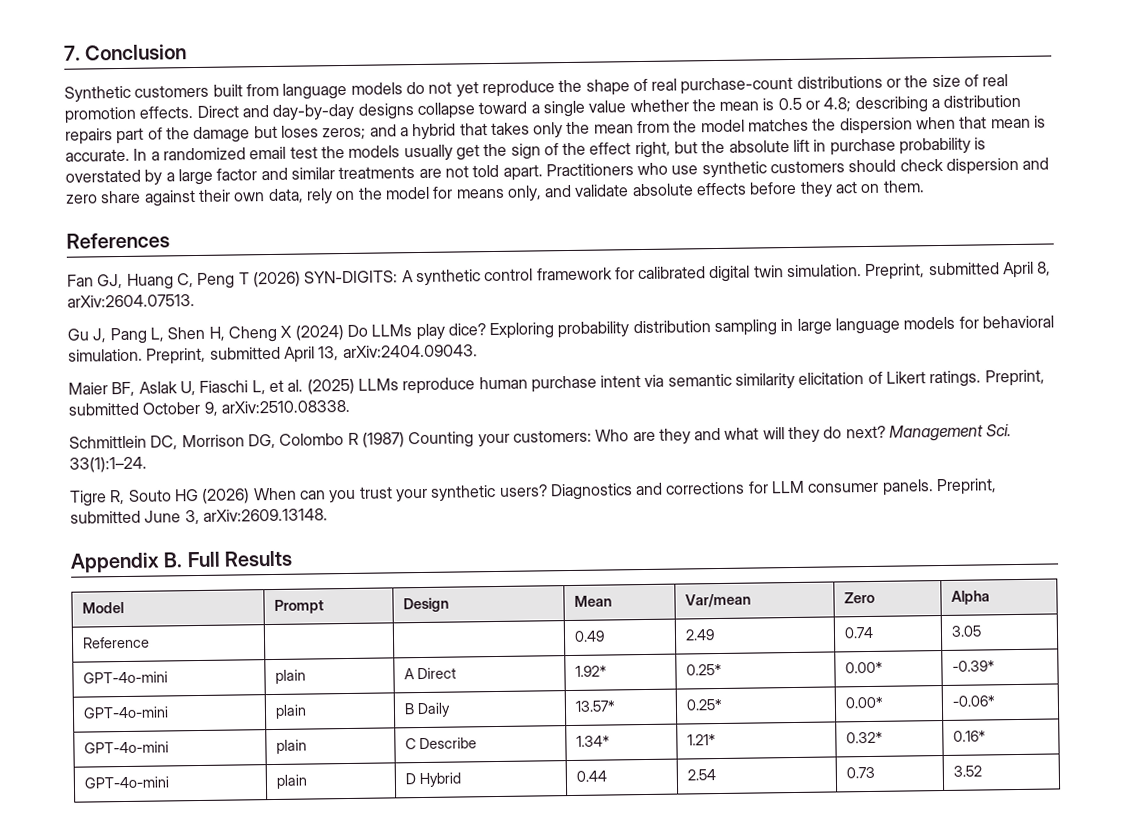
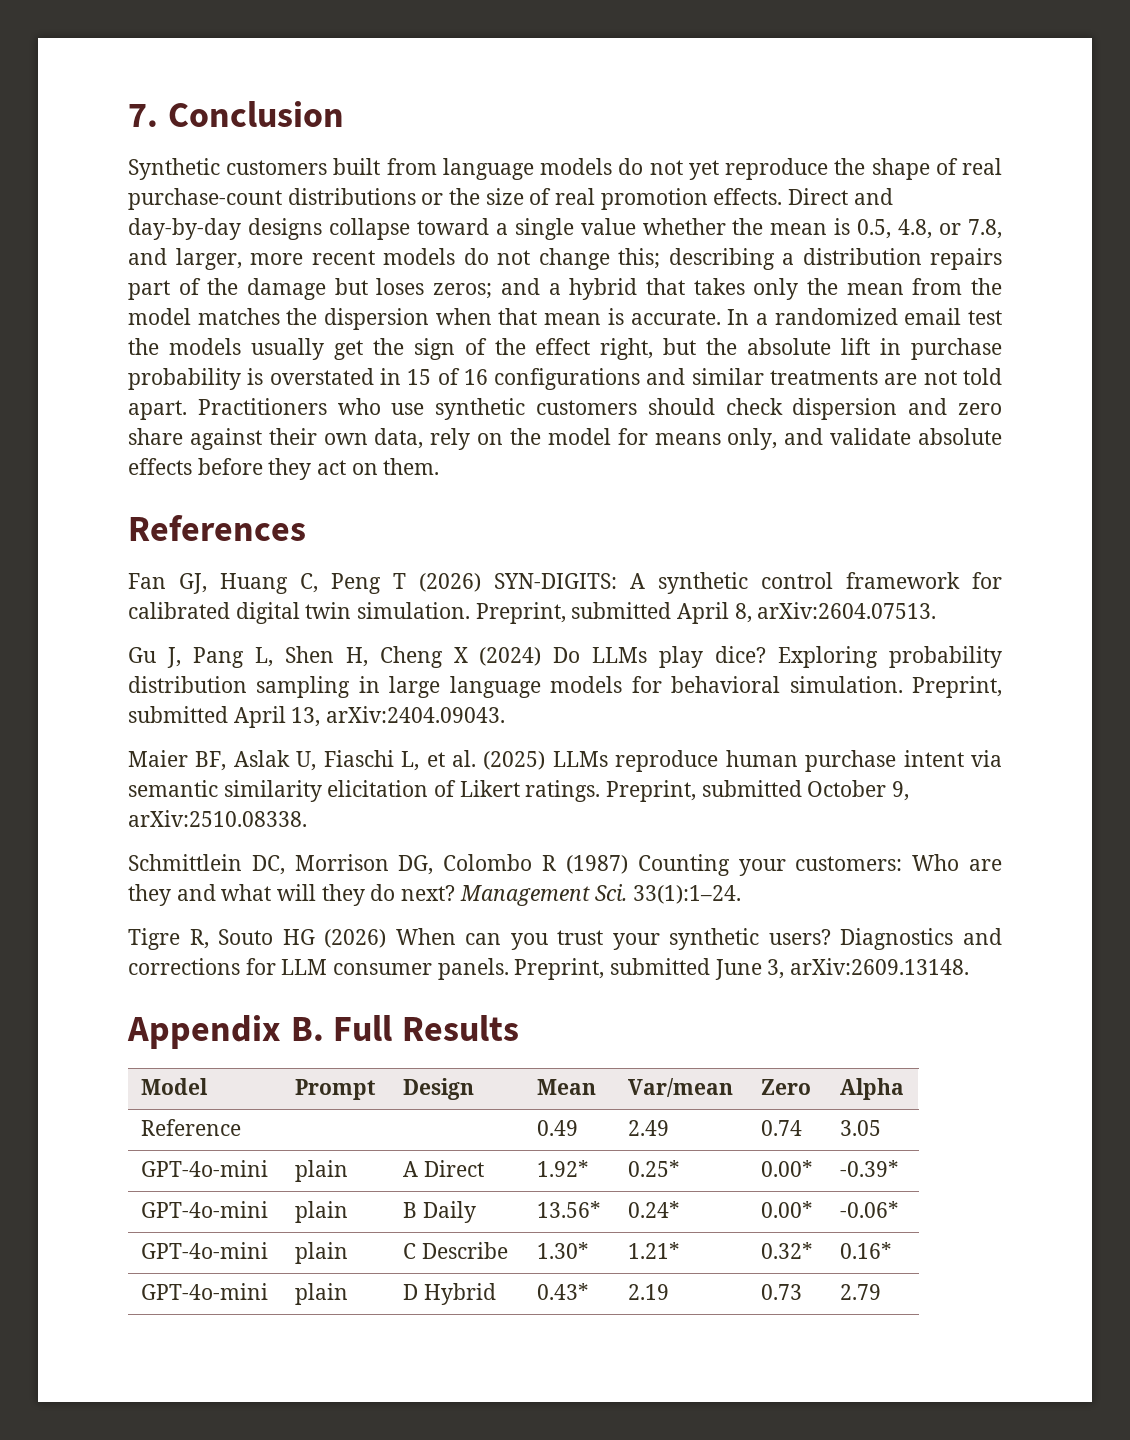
[777,97,852,113] 0.5 or 4.8; -> [857,219,1003,239] [128,248,660,270] 0.5, 4.8, or 7.8, and larger, more recent models do not change this;
[144,168,258,186] by a large factor -> [379,368,641,390] in 15 of 16 configurations
[574,700,616,712] [685,698,722,711] 13.57* | 0.25* -> [537,1201,602,1218] [628,1201,681,1218] 13.56* | 0.24*
[575,735,610,747] 1.34* -> [537,1242,590,1259] 1.30*
[575,770,607,782] [686,769,716,781] 0.44 | 2.54 -> [537,1283,590,1300] [628,1284,670,1300] 0.43* | 2.19
[952,765,982,777] 3.52 -> [840,1284,882,1300] 2.79

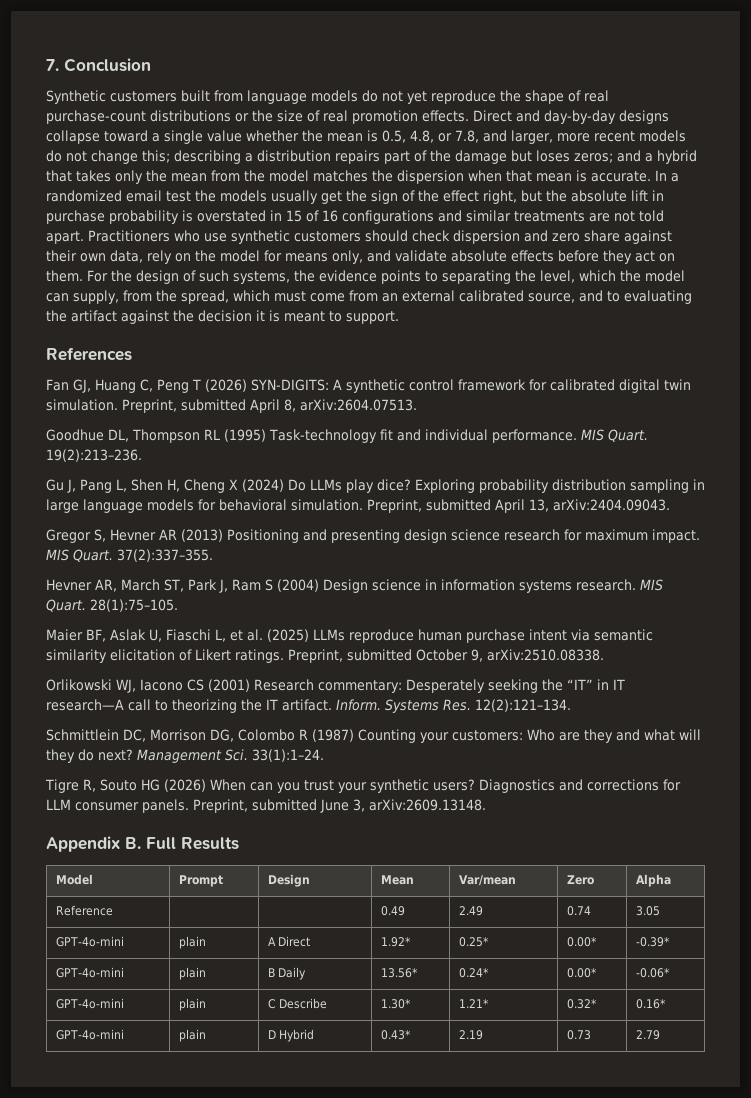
(440, 466) none -> [87,270,685,284] [46,290,692,304] [46,310,399,324] For the design of such systems, the evidence points to separating the level, which the model can supply, from the spread, which must come from an external calibrated source, and to evaluating the artifact against the decision it is meant to support.
(937, 610) none -> [46,429,648,443] [46,449,142,462] // Goodhue DL, Thompson RL (1995) Task-technology fit and individual performance. MIS Quart. 19(2):213–236.
(506, 714) none -> [46,529,700,543] [46,549,213,562] [46,579,663,593] [46,599,178,612] // Gregor S, Hevner AR (2013) Positioning and presenting design science research for maximum impact. MIS Quart. 37(2):337–355. // Hevner AR, March ST, Park J, Ram S (2004) Design science in information systems research. MIS Quart. 28(1):75–105.
(307, 818) none -> [46,679,625,693] [46,699,571,713] // Orlikowski WJ, Iacono CS (2001) Research commentary: Desperately seeking the “IT” in IT research—A call to theorizing the IT artifact. Inform. Systems Res. 12(2):121–134.

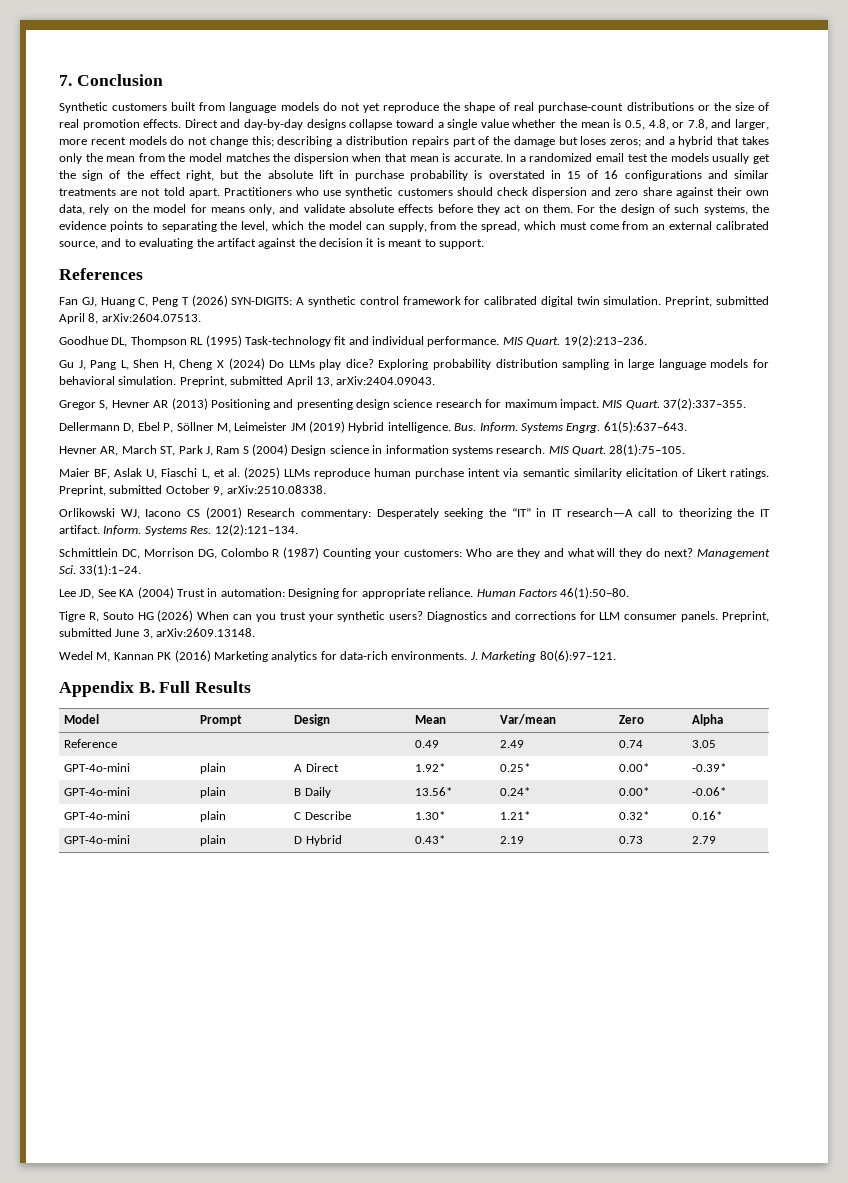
(213, 555) none -> [59,421,687,433] // Dellermann D, Ebel P, Söllner M, Leimeister JM (2019) Hybrid intelligence. Bus. Inform. Systems Engrg. 61(5):637–643.
(324, 755) none -> [59,587,630,599] // Lee JD, See KA (2004) Trust in automation: Designing for appropriate reliance. Human Factors 46(1):50–80.
(486, 805) none -> [59,650,616,662] // Wedel M, Kannan PK (2016) Marketing analytics for data-rich environments. J. Marketing 80(6):97–121.

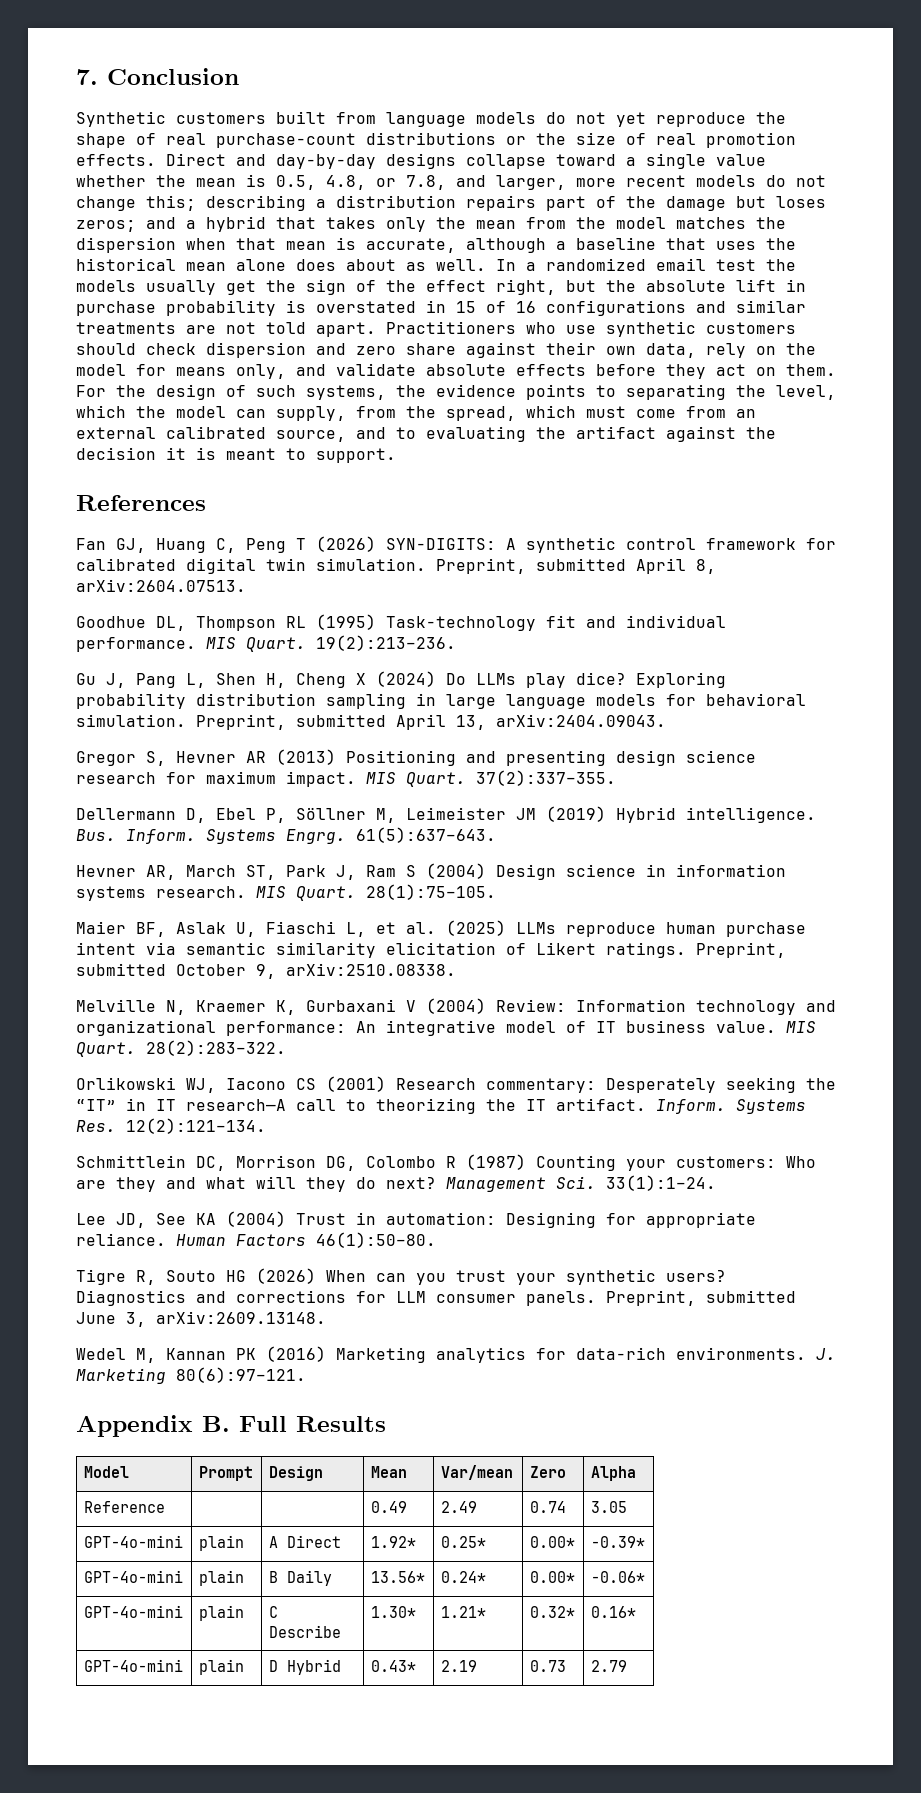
[453,154,503,162] accurate. -> [366,237,796,253] [76,258,486,271] accurate, although a baseline that uses the historical mean alone does about as well.
(326, 489) none -> [76,998,836,1015] [76,1020,816,1036] [76,1040,286,1057] // Melville N, Kraemer K, Gurbaxani V (2004) Review: Information technology and organizational performance: An integrative model of IT business value. MIS Quart. 28(2):283–322.

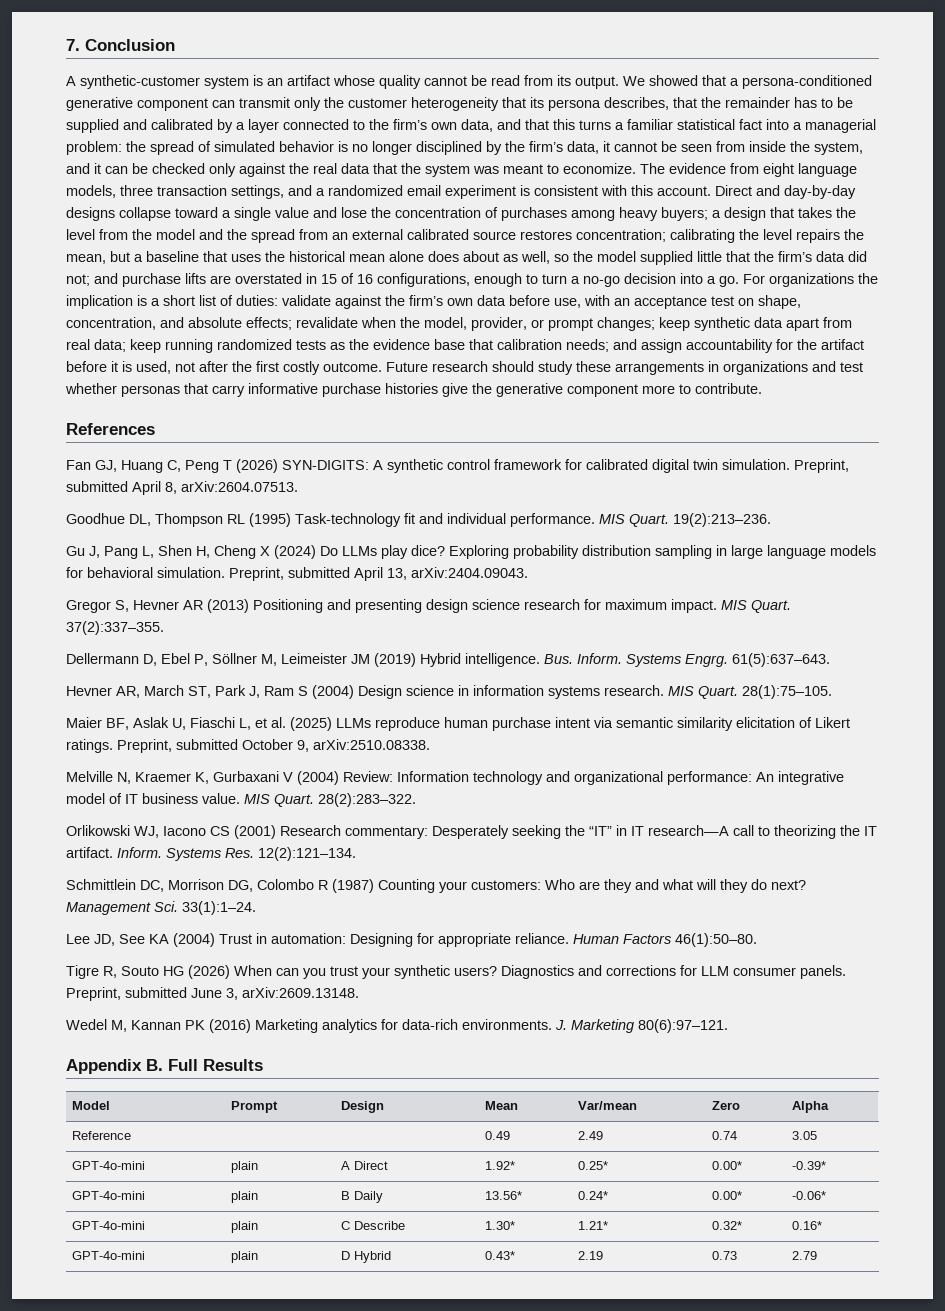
[76,111,786,127] [76,132,796,148] [76,154,156,166] Synthetic customers built from language models do not yet reproduce the shape of real purchase-count distributions or the size of real promotion effects. -> [66,75,872,89] [66,97,853,111] [66,119,876,133] [66,141,863,155] [66,163,857,177] [66,185,711,199] A synthetic-customer system is an artifact whose quality cannot be read from its output. We showed that a persona-conditioned generative component can transmit only the customer heterogeneity that its persona describes, that the remainder has to be supplied and calibrated by a layer connected to the firm’s own data, and that this turns a familiar statistical fact into a managerial problem: the spread of simulated behavior is no longer disciplined by the firm’s data, it cannot be seen from inside the system, and it can be checked only against the real data that the system was meant to economize. The evidence from eight language models, three transaction settings, and a randomized email experiment is consistent with this account.
[76,174,826,190] [76,195,826,211] [76,216,786,232] [76,237,546,253] whether the mean is 0.5, 4.8, or 7.8, and larger, more recent models do not change this; describing a distribution repairs part of the damage but loses zeros; and a hybrid that takes only the mean from the model matches the dispersion when that mean is accurate, although -> [313,207,856,221] [66,229,864,243] [66,251,130,264] and lose the concentration of purchases among heavy buyers; a design that takes the level from the model and the spread from an external calibrated source restores concentration; calibrating the level repairs the mean, but
[436,258,796,271] [76,279,806,295] [76,300,306,316] well. In a randomized email test the models usually get the sign of the effect right, but the absolute lift in purchase probability is -> [521,251,867,265] [66,273,231,287] well, so the model supplied little that the firm’s data did not; and purchase lifts are
[546,300,806,316] [76,321,796,337] [76,342,816,358] [76,363,836,379] [76,384,836,400] [76,405,756,421] [76,426,776,442] [76,447,396,463] configurations and similar treatments are not told apart. Practitioners who use synthetic customers should check dispersion and zero share against their own data, rely on the model for means only, and validate absolute effects before they act on them. For the design of such systems, the evidence points to separating the level, which the model can supply, from the spread, which must come from an external calibrated source, and to evaluating the artifact against the decision it is meant to support. -> [377,273,878,287] [66,295,801,309] [66,317,852,331] [66,339,864,353] [66,361,863,375] [65,383,762,397] configurations, enough to turn a no-go decision into a go. For organizations the implication is a short list of duties: validate against the firm’s own data before use, with an acceptance test on shape, concentration, and absolute effects; revalidate when the model, provider, or prompt changes; keep synthetic data apart from real data; keep running randomized tests as the evidence base that calibration needs; and assign accountability for the artifact before it is used, not after the first costly outcome. Future research should study these arrangements in organizations and test whether personas that carry informative purchase histories give the generative component more to contribute.

